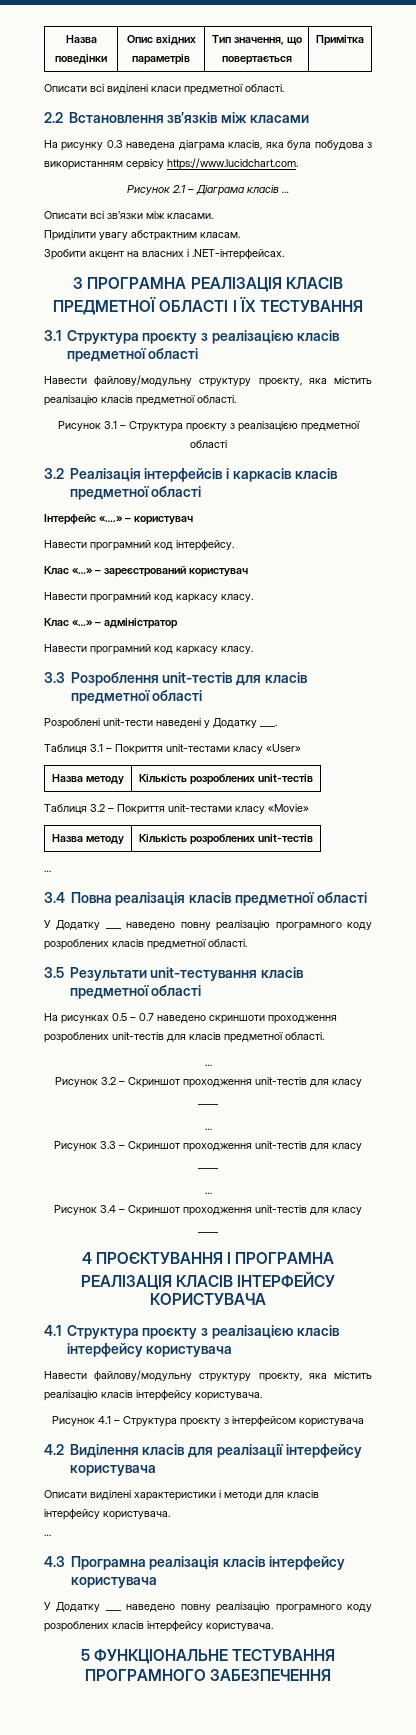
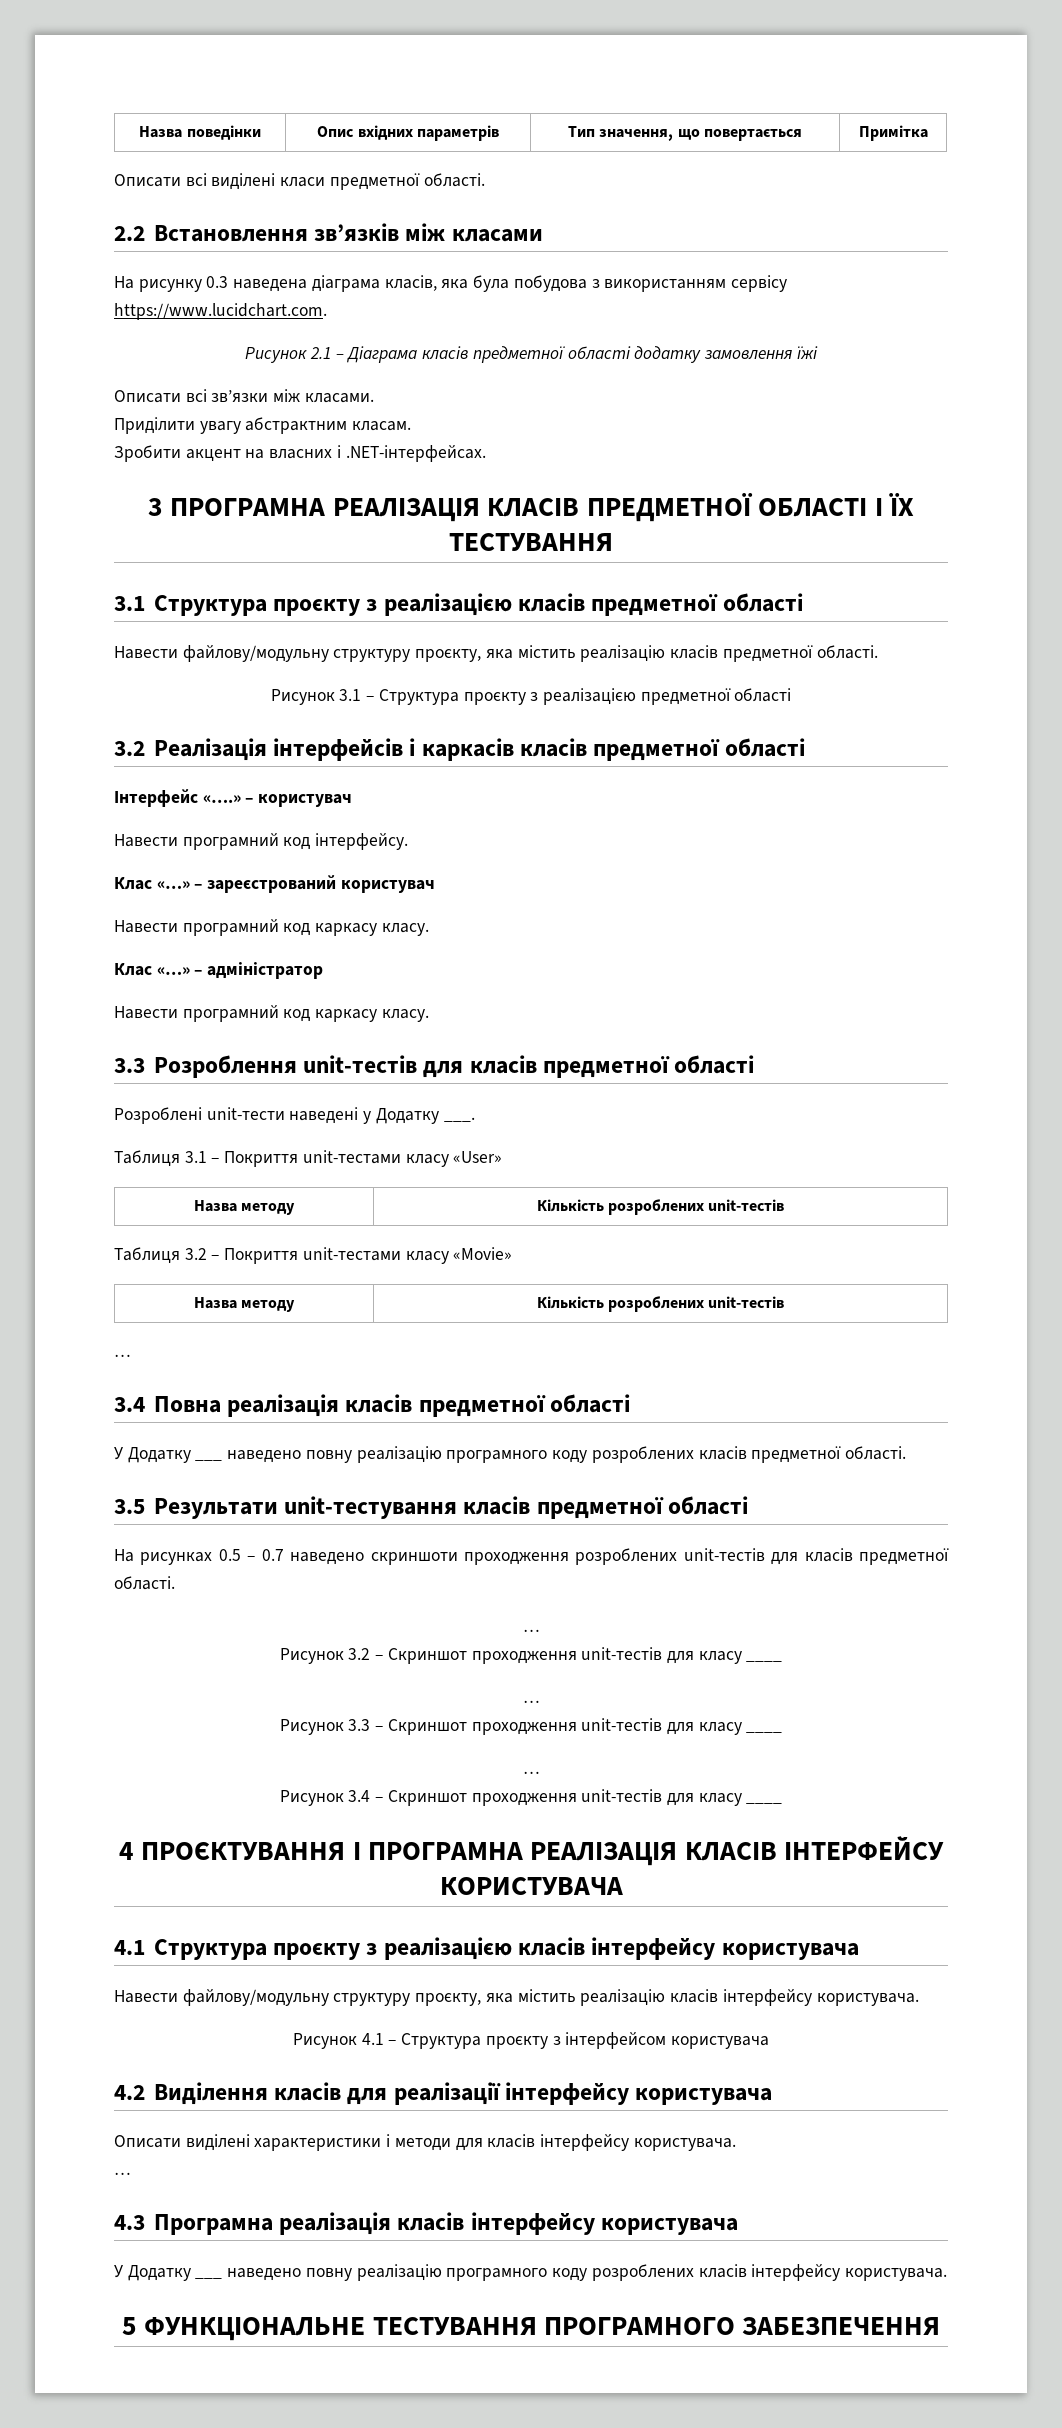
[282,191,289,193] … -> [472,346,818,363] предметної області додатку замовлення їжі

